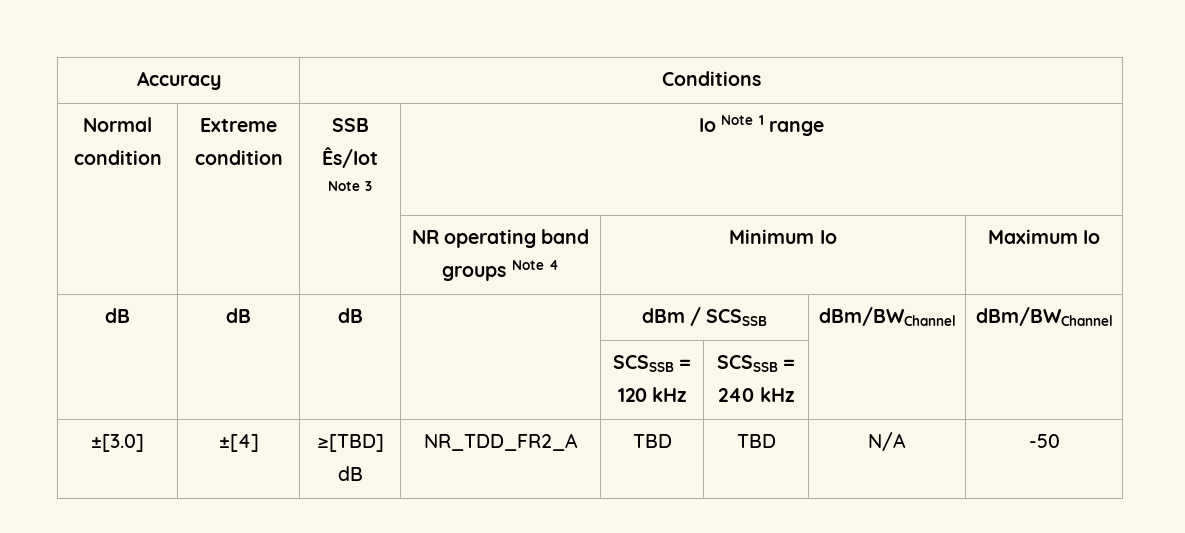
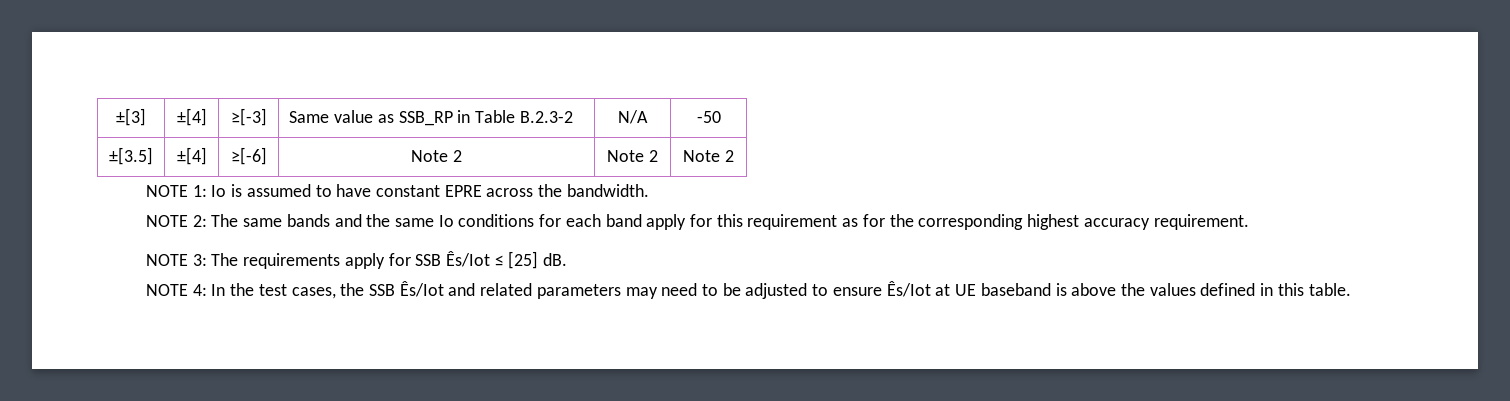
[136,71,221,90] [661,71,761,86] [83,117,152,132] [73,150,162,165] [200,118,277,132] [194,150,283,165] [331,118,369,132] [322,147,378,168] [327,181,373,191] [699,115,824,136] [411,229,590,248] [442,260,559,281] [729,229,837,244] [987,229,1101,244] [105,308,130,323] [226,308,251,323] [337,308,363,323] [641,307,768,326] [818,307,956,326] [975,307,1113,326] [612,355,692,372] [617,387,688,402] [716,355,796,372] [718,387,795,402] [91,434,144,452] [218,434,259,452] [316,434,384,452] [337,466,363,481] [423,433,578,451] [632,434,672,448] [736,434,776,448] [868,432,906,451] [1028,434,1060,448] Accuracy | Conditions // Normal condition | Extreme condition | SSB Ês/Iot Note 3 | Io Note 1 range // | | | NR operating band groups Note 4 | Minimum Io | Maximum Io // dB | dB | dB | | dBm / SCSSSB | dBm/BWChannel | dBm/BWChannel // | | | | SCSSSB = 120 kHz | SCSSSB = 240 kHz | | // ±[3.0] | ±[4] | ≥[TBD] dB | NR_TDD_FR2_A | TBD | TBD | N/A | -50 -> [116,108,146,126] [176,108,207,126] [230,108,267,126] [289,110,573,126] [618,110,648,124] [696,111,721,123] [109,147,153,165] [176,147,207,165] [230,147,267,165] [411,150,462,162] [607,150,658,162] [683,150,734,162] [145,184,649,197] [145,214,1249,230] [145,251,568,269] [145,281,1351,299] ±[3] | ±[4] | ≥[-3] | Same value as SSB_RP in Table B.2.3-2 | N/A | -50 // ±[3.5] | ±[4] | ≥[-6] | Note 2 | Note 2 | Note 2 // NOTE 1: Io is assumed to have constant EPRE across the bandwidth. // NOTE 2: The same bands and the same Io conditions for each band apply for this requirement as for the corresponding highest accuracy requirement. // NOTE 3: The requirements apply for SSB Ês/Iot ≤ [25] dB. // NOTE 4: In the test cases, the SSB Ês/Iot and related parameters may need to be adjusted to ensure Ês/Iot at UE baseband is above the values defined in this table.

